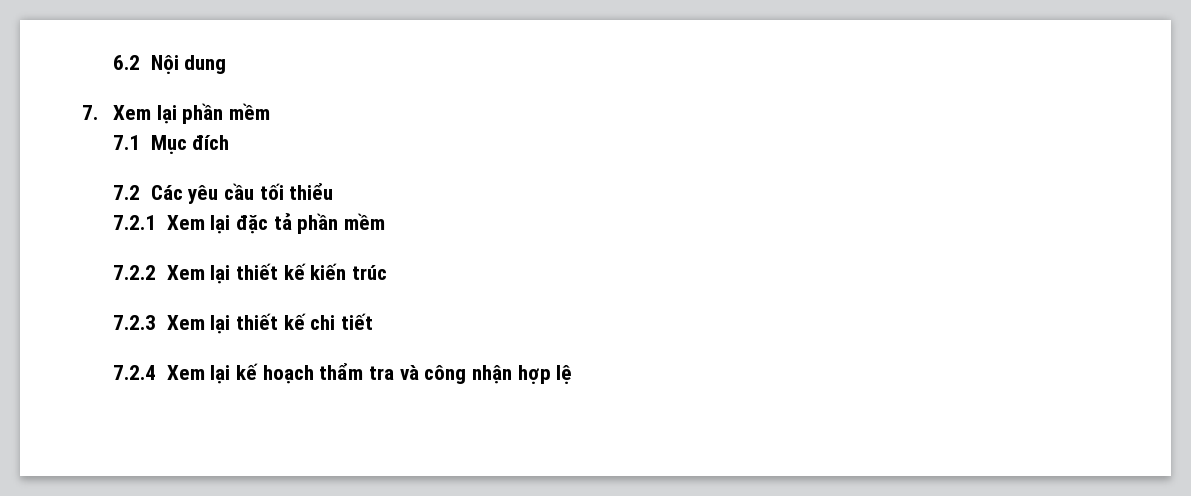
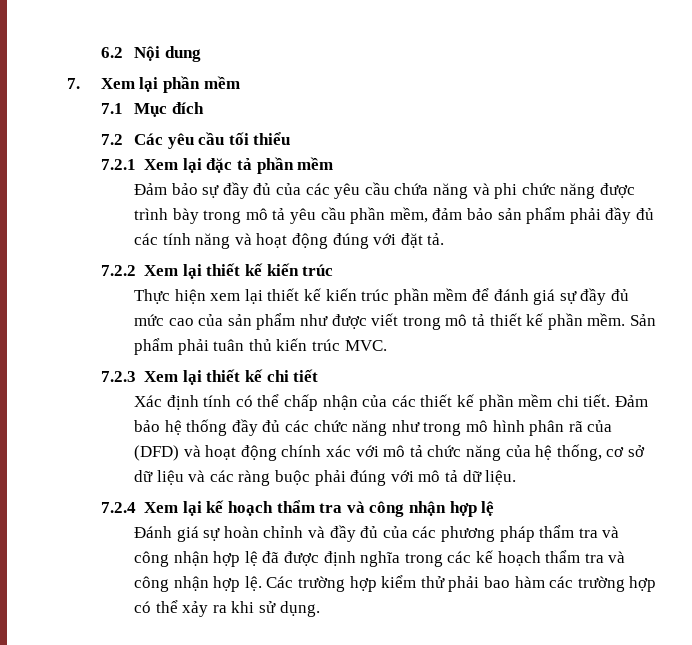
(385, 221) none -> [134,182,635,199] [134,207,654,224] [134,233,445,249] // Đảm bảo sự đầy đủ của các yêu cầu chứa năng và phi chức năng được trình bày trong mô tả yêu cầu phần mềm, đảm bảo sản phẩm phải đầy đủ các tính năng và hoạt động đúng với đặt tả.
(387, 272) none -> [134,288,629,305] [134,313,656,330] [134,338,387,355] // Thực hiện xem lại thiết kế kiến trúc phần mềm để đánh giá sự đầy đủ mức cao của sản phẩm như được viết trong mô tả thiết kế phần mềm. Sản phẩm phải tuân thủ kiến trúc MVC.
(373, 321) none -> [134,394,648,411] [134,419,613,436] [134,444,645,461] [134,470,517,486] // Xác định tính có thể chấp nhận của các thiết kế phần mềm chi tiết. Đảm bảo hệ thống đầy đủ các chức năng như trong mô hình phân rã của (DFD) và hoạt động chính xác với mô tả chức năng của hệ thống, cơ sở dữ liệu và các ràng buộc phải đúng với mô tả dữ liệu.
(573, 374) none -> [134,525,620,542] [134,550,626,567] [134,575,657,592] [134,600,320,617] // Đánh giá sự hoàn chỉnh và đầy đủ của các phương pháp thẩm tra và công nhận hợp lệ đã được định nghĩa trong các kế hoạch thẩm tra và công nhận hợp lệ. Các trường hợp kiểm thử phải bao hàm các trường hợp có thể xảy ra khi sử dụng.

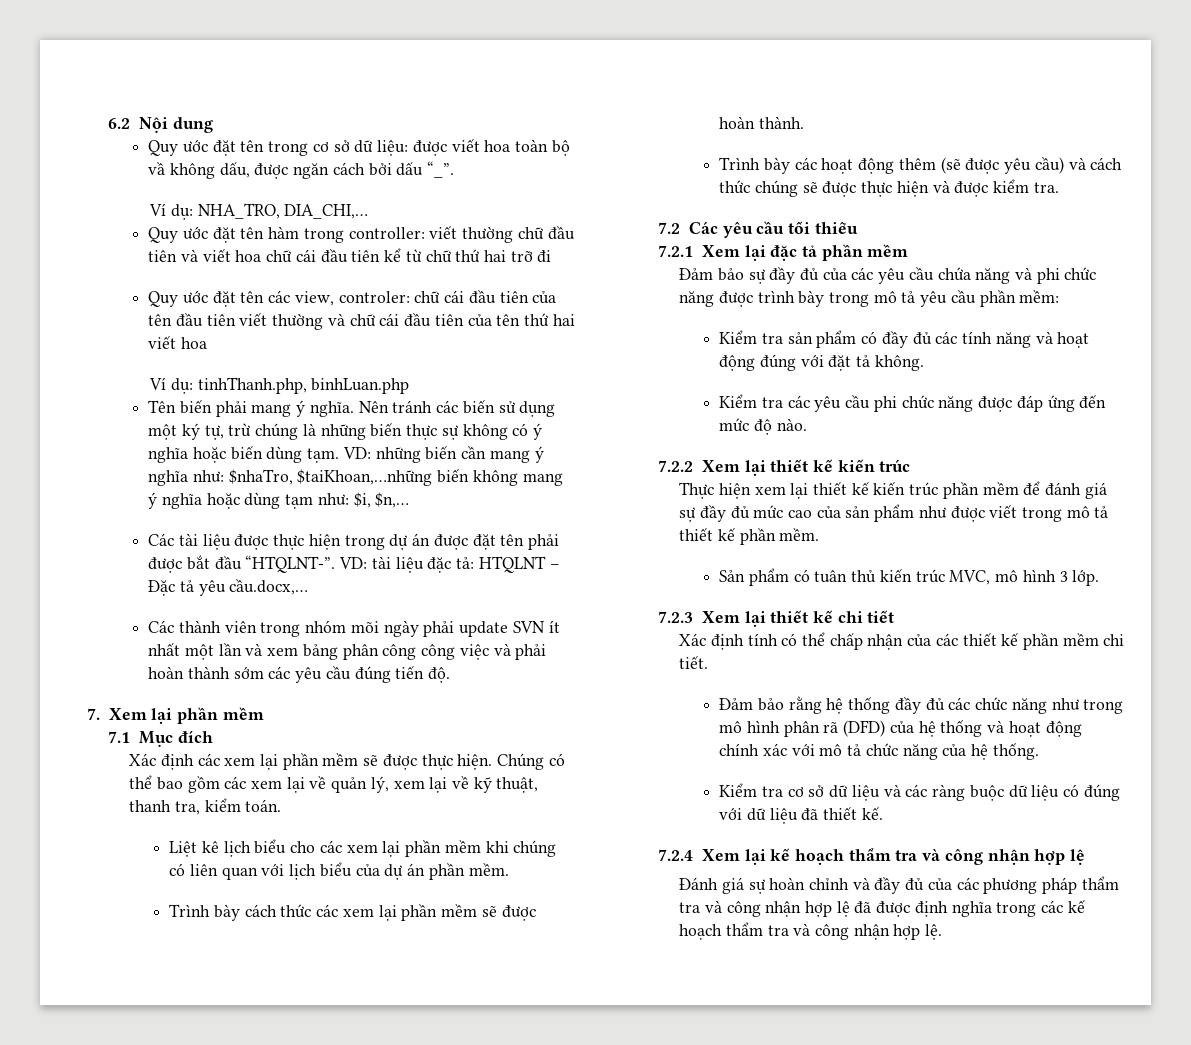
(201, 54) none -> [148,139,570,156] [148,161,455,179] [149,203,369,220] [148,226,575,243] [148,248,552,263] [148,290,557,307] [148,313,575,330] [148,336,208,349] [149,377,410,394] [148,400,556,417] [148,423,542,440] [148,446,544,463] [148,469,563,486] [148,492,410,509] [148,533,559,550] [148,555,560,573] [148,579,309,596] [148,620,560,637] [148,643,547,660] [148,666,451,683] // Quy ước đặt tên trong cơ sở dữ liệu: được viết hoa toàn bộ vầ không dấu, được ngăn cách bởi dấu “_”. // Ví dụ: NHA_TRO, DIA_CHI,… // Quy ước đặt tên hàm trong controller: viết thường chữ đầu tiên và viết hoa chữ cái đầu tiên kể từ chữ thứ hai trỡ đi // Quy ước đặt tên các view, controler: chữ cái đầu tiên của tên đầu tiên viết thường và chữ cái đầu tiên của tên thứ hai viết hoa // Ví dụ: tinhThanh.php, binhLuan.php // Tên biến phải mang ý nghĩa. Nên tránh các biến sử dụng một ký tự, trừ chúng là những biến thực sự không có ý nghĩa hoặc biến dùng tạm. VD: những biến cần mang ý nghĩa như: $nhaTro, $taiKhoan,…những biến không mang ý nghĩa hoặc dùng tạm như: $i, $n,… // Các tài liệu được thực hiện trong dự án được đặt tên phải được bắt đầu “HTQLNT-”. VD: tài liệu đặc tả: HTQLNT – Đặc tả yêu cầu.docx,… // Các thành viên trong nhóm mõi ngày phải update SVN ít nhất một lần và xem bảng phân công công việc và phải hoàn thành sớm các yêu cầu đúng tiến độ.
(204, 108) none -> [129,753,565,770] [129,775,539,793] [129,798,282,815] [169,839,557,857] [169,862,509,880] [169,904,536,921] [719,116,805,129] [719,157,1123,174] [719,179,1059,197] // Xác định các xem lại phần mềm sẽ được thực hiện. Chúng có thể bao gồm các xem lại về quản lý, xem lại về kỹ thuật, thanh tra, kiểm toán. // Liệt kê lịch biểu cho các xem lại phần mềm khi chúng có liên quan với lịch biểu của dự án phần mềm. // Trình bày cách thức các xem lại phần mềm sẽ được hoàn thành. // Trình bày các hoạt động thêm (sẽ được yêu cầu) và cách thức chúng sẽ được thực hiện và được kiểm tra.
[389,207,601,224] mềm, đảm bảo sản phẩm phải -> [1019,290,1060,303] [719,330,878,348] mềm: // Kiểm tra sản phẩm có
[427,233,445,245] tả. -> [856,355,924,371] [719,394,1107,412] [719,418,807,435] tả không. // Kiểm tra các yêu cầu phi chức năng được đáp ứng đến mức độ nào.
(626, 319) none -> (820, 534) //
[177,339,209,355] phải -> [793,569,810,582] có
[344,340,387,351] MVC. -> [949,569,1100,586] MVC, mô hình 3 lớp.
[614,395,648,407] [134,420,161,432] Đảm bảo -> [719,696,822,714] // Đảm bảo rằng
[587,420,613,432] [134,445,180,461] của (DFD) -> [843,720,983,737] (DFD) của hệ thống
[556,444,602,461] thống, -> [992,743,1039,760] [719,783,784,797] thống. // Kiểm tra
[314,470,517,486] phải đúng với mô tả dữ liệu. -> [1008,784,1120,801] [719,807,883,824] dữ liệu có đúng với dữ liệu đã thiết kế.
[266,575,657,592] [134,600,320,617] Các trường hợp kiểm thử phải bao hàm các trường hợp có thể xảy ra khi sử dụng. -> (943, 932) none

